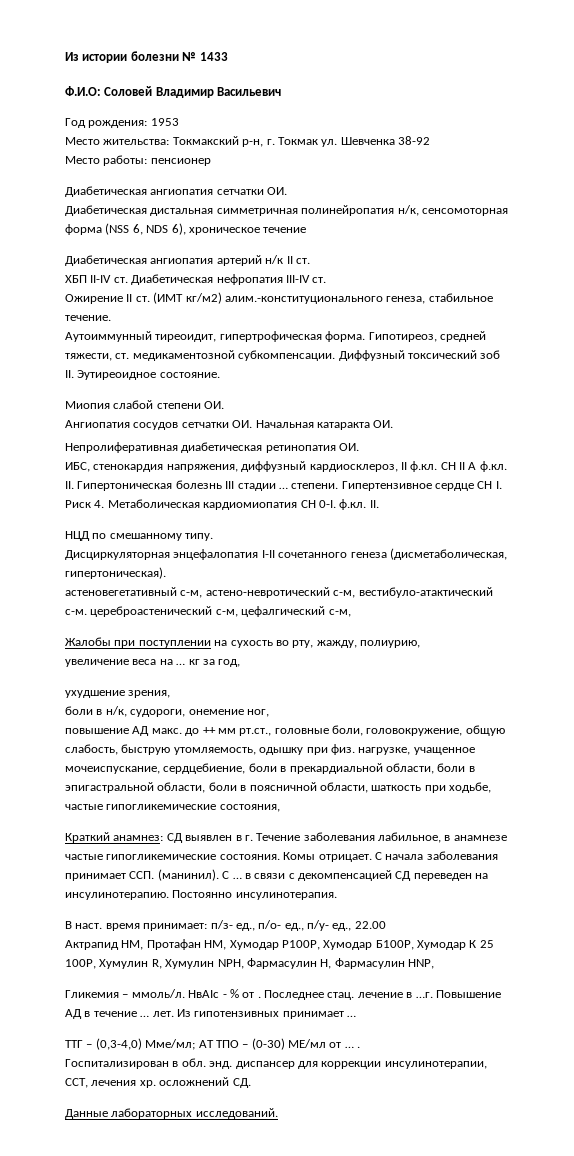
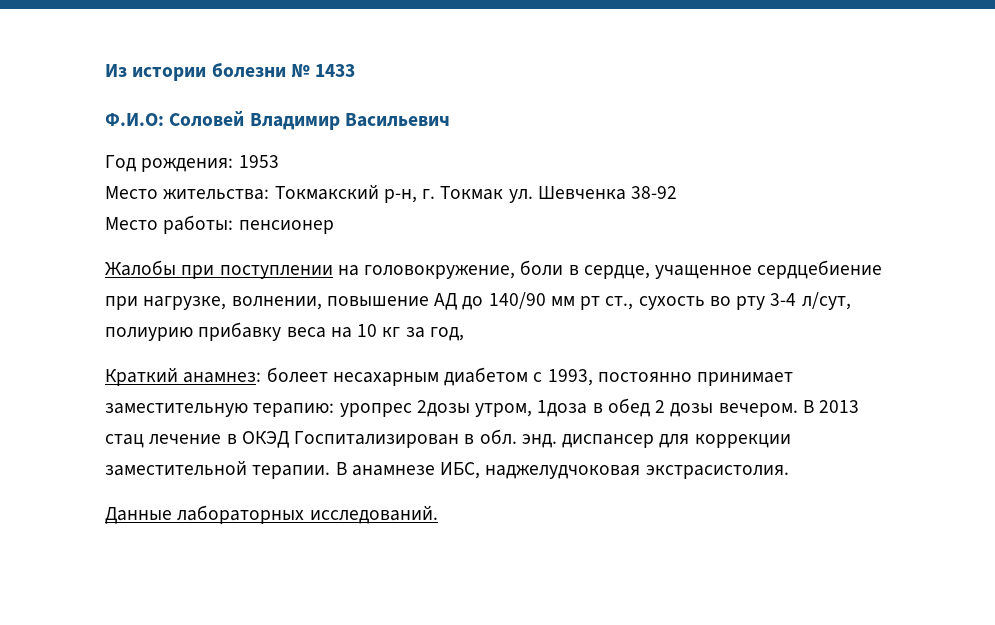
[65,186,288,197] [65,205,508,216] [65,223,307,235] [65,255,310,266] [65,274,327,285] [65,292,493,304] [65,315,111,321] [65,331,486,342] [65,350,501,361] [65,370,220,380] [65,400,225,409] [65,420,394,430] [65,442,360,453] [65,461,507,472] [65,480,502,491] [65,499,379,510] [65,531,214,541] [65,548,507,560] [65,567,166,579] [65,587,493,598] [65,606,351,617] [65,637,420,648] [65,659,129,667] Диабетическая ангиопатия сетчатки ОИ. // Диабетическая дистальная симметричная полинейропатия н/к, сенсомоторная форма (NSS 6, NDS 6), хроническое течение // Диабетическая ангиопатия артерий н/к II ст. // ХБП II-IV ст. Диабетическая нефропатия III-IV ст. // Ожирение II ст. (ИМТ кг/м2) алим.-конституционального генеза, стабильное течение. // Аутоиммунный тиреоидит, гипертрофическая форма. Гипотиреоз, средней тяжести, ст. медикаментозной субкомпенсации. Диффузный токсический зоб II. Эутиреоидное состояние. // Миопия слабой степени ОИ. // Ангиопатия сосудов сетчатки ОИ. Начальная катаракта ОИ. // Непролиферативная диабетическая ретинопатия ОИ. // ИБС, стенокардия напряжения, диффузный кардиосклероз, II ф.кл. СН II А ф.кл. II. Гипертоническая болезнь III стадии … степени. Гипертензивное сердце СН I. Риск 4. Метаболическая кардиомиопатия СН 0-I. ф.кл. II. // НЦД по смешанному типу. // Дисциркуляторная энцефалопатия I-II сочетанного генеза (дисметаболическая, гипертоническая). // астеновегетативный с-м, астено-невротический с-м, вестибуло-атактический с-м. цереброастенический с-м, цефалгический с-м, // Жалобы при поступлении на сухость во рту, жажду, полиурию, // увеличение -> [105,260,883,279] [105,292,851,310] [105,322,282,341] Жалобы при поступлении на головокружение, боли в сердце, учащенное сердцебиение при нагрузке, волнении, повышение АД до 140/90 мм рт ст., сухость во рту 3-4 л/сут, полиурию прибавку
[176,663,186,665] … -> [357,324,378,337] 10
[65,690,171,698] [65,706,269,717] [65,725,505,736] [65,744,475,755] [65,763,475,774] [65,782,491,793] [65,804,280,812] [65,832,507,843] [65,851,498,862] [65,869,489,881] [65,890,337,900] [65,920,386,931] [65,939,494,950] [65,958,434,969] [65,989,501,1000] [65,1009,356,1019] [65,1038,361,1050] ухудшение зрения, // боли в н/к, судороги, онемение ног, // повышение АД макс. до ++ мм рт.ст., головные боли, головокружение, общую слабость, быструю утомляемость, одышку при физ. нагрузке, учащенное мочеиспускание, сердцебиение, боли в прекардиальной области, боли в эпигастральной области, боли в поясничной области, шаткость при ходьбе, частые гипогликемические состояния, // Краткий анамнез: СД выявлен в г. Течение заболевания лабильное, в анамнезе частые гипогликемические состояния. Комы отрицает. С начала заболевания принимает ССП. (манинил). С … в связи с декомпенсацией СД переведен на инсулинотерапию. Постоянно инсулинотерапия. // В наст. время принимает: п/з- ед., п/о- ед., п/у- ед., 22.00 // Актрапид НМ, Протафан НМ, Хумодар Р100Р, Хумодар Б100Р, Хумодар К 25 100Р, Хумулин R, Хумулин NРН, Фармасулин Н, Фармасулин НNР, // Гликемия – ммоль/л. НвАIс - % от . Последнее стац. лечение в …г. Повышение АД в течение … лет. Из гипотензивных принимает … // ТТГ – (0,3-4,0) Мме/мл; АТ ТПО – (0-30) МЕ/мл от … . // -> [105,367,794,386] [105,398,860,417] [105,431,289,448] Краткий анамнез: болеет несахарным диабетом с 1993, постоянно принимает заместительную терапию: уропрес 2дозы утром, 1доза в обед 2 дозы вечером. В 2013 стац лечение в ОКЭД
[384,1061,487,1069] [65,1077,251,1088] инсулинотерапии, ССТ, лечения хр. осложнений СД. -> [105,460,789,479] заместительной терапии. В анамнезе ИБС, наджелудчоковая экстрасистолия.

